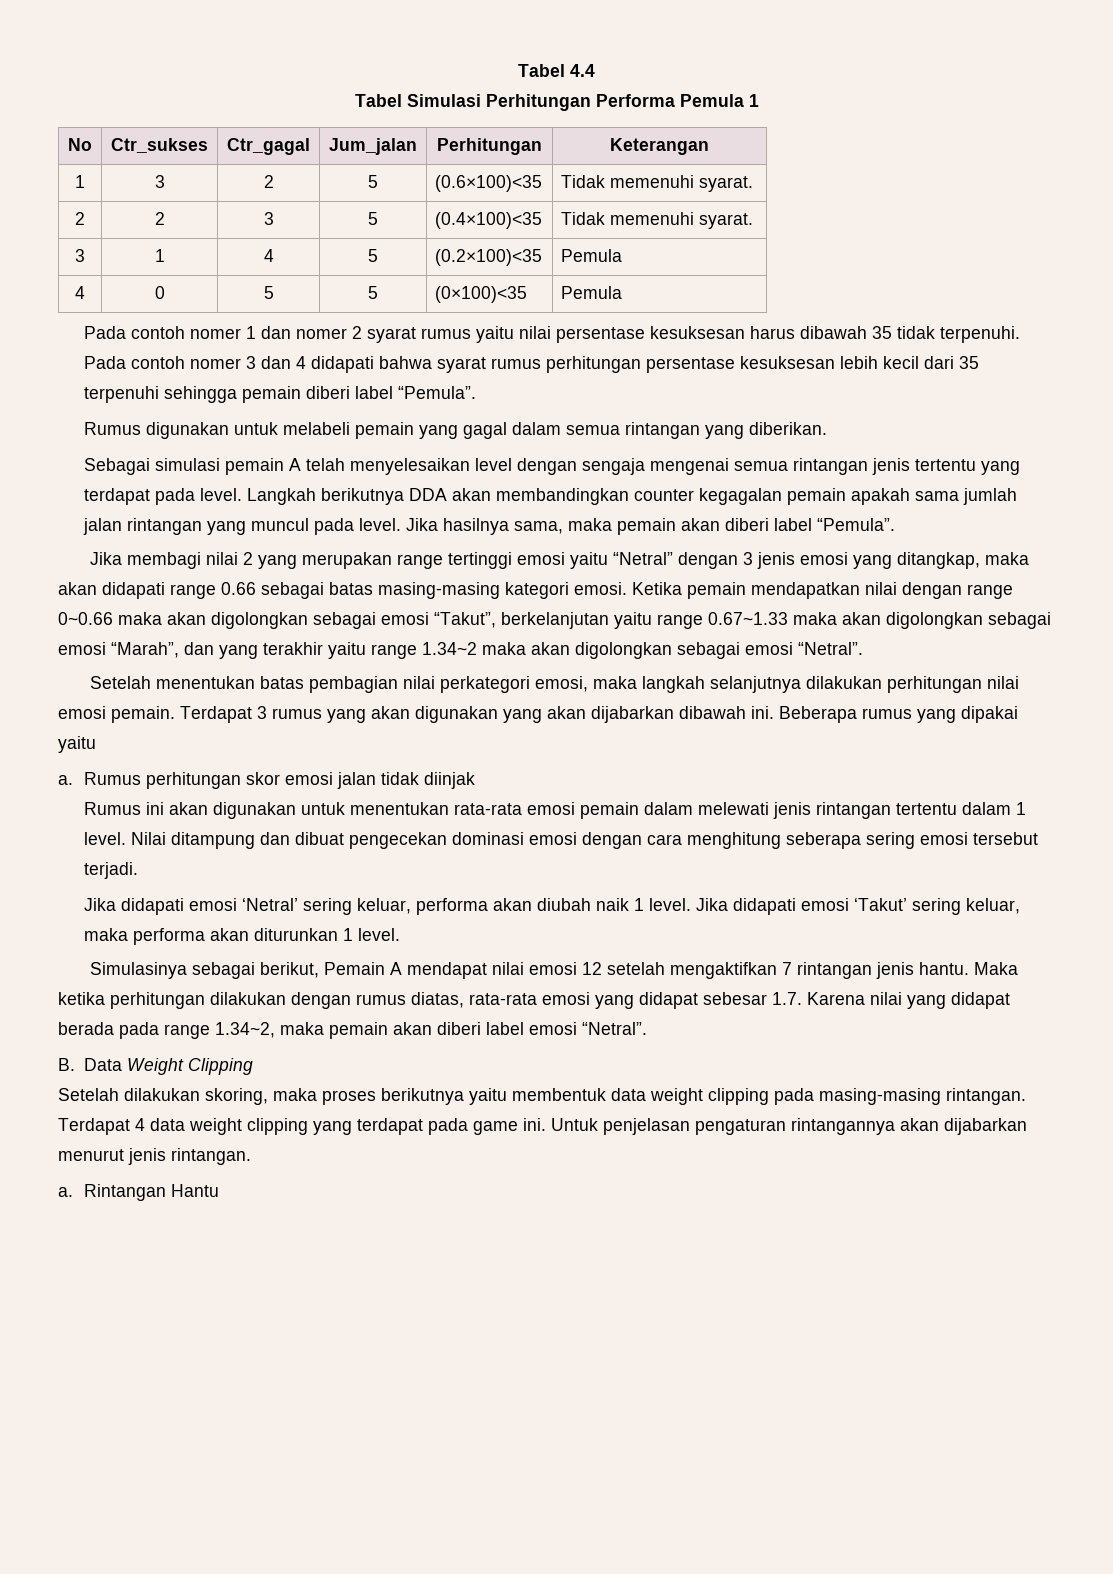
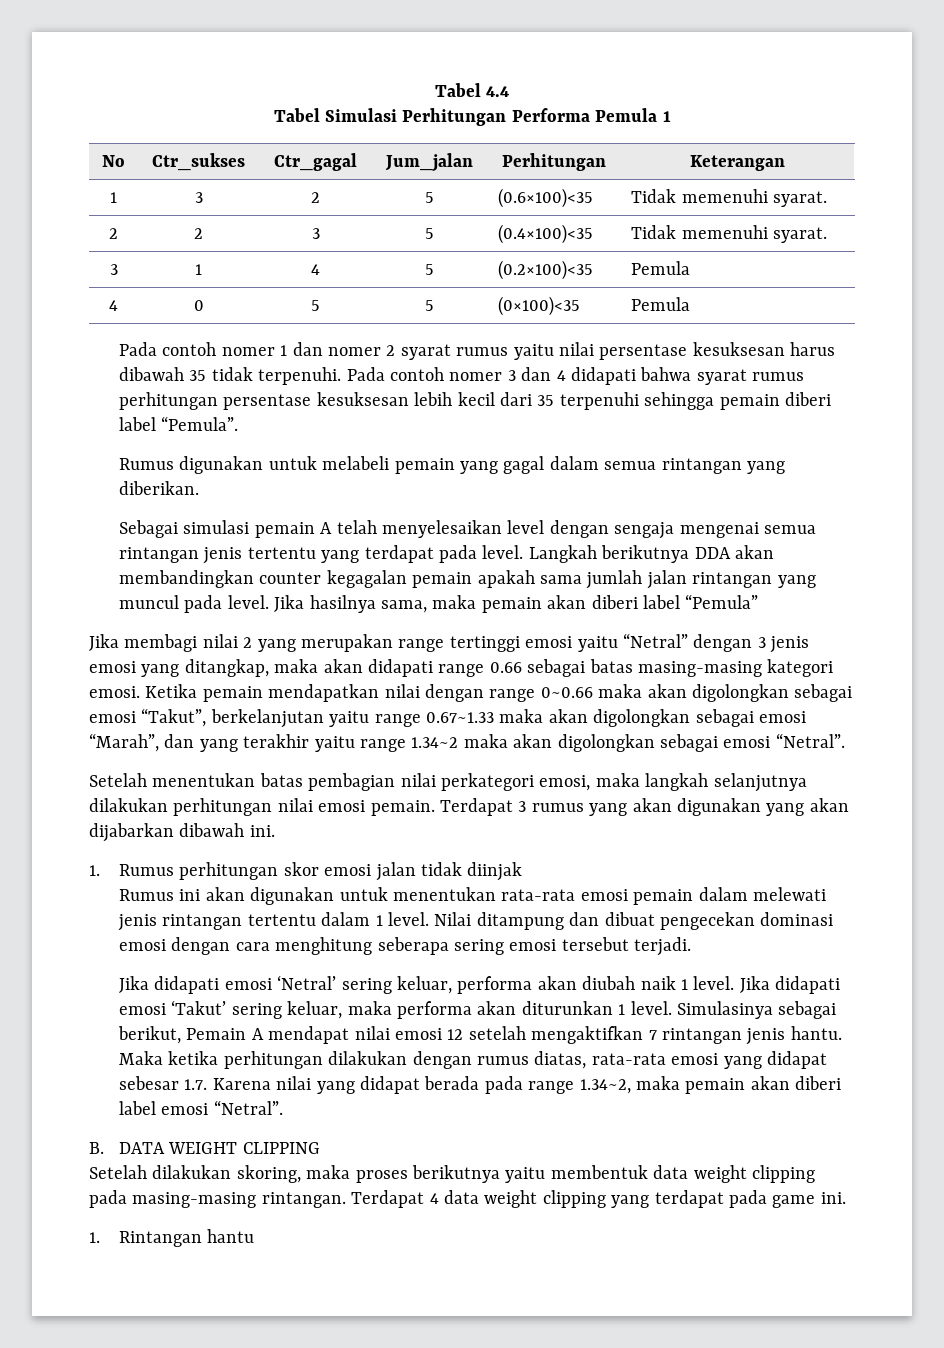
[816,518,895,531] “Pemula”. -> [685,594,759,609] “Pemula”
[779,706,1018,723] [58,736,96,753] [58,775,73,785] Beberapa rumus yang dipakai yaitu // a. -> [89,865,100,876] // 1.
(400, 934) // -> (672, 1008) none
[83,1058,253,1075] Data Weight Clipping -> [118,1142,320,1154] DATA WEIGHT CLIPPING
[551,1118,1027,1135] [58,1148,251,1165] [58,1184,219,1201] Untuk penjelasan pengaturan rintangannya akan dijabarkan menurut jenis rintangan. // a. Rintangan Hantu -> [89,1229,255,1247] // 1. Rintangan hantu

